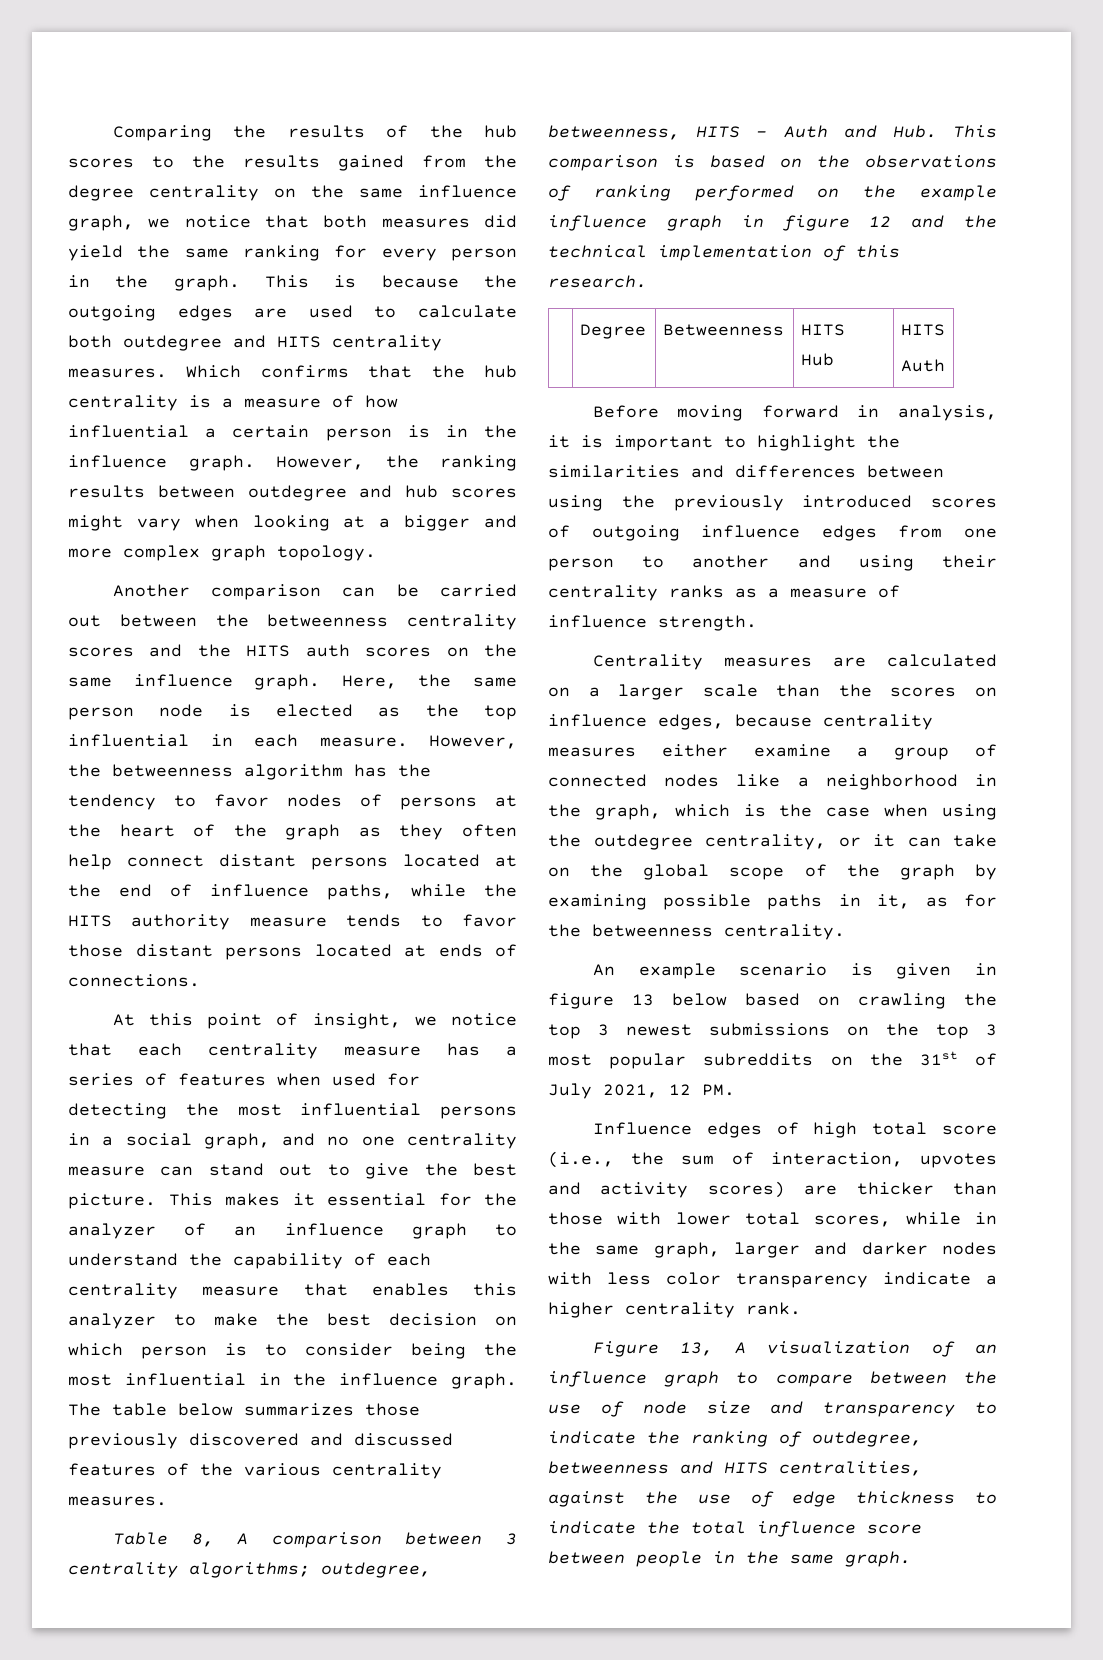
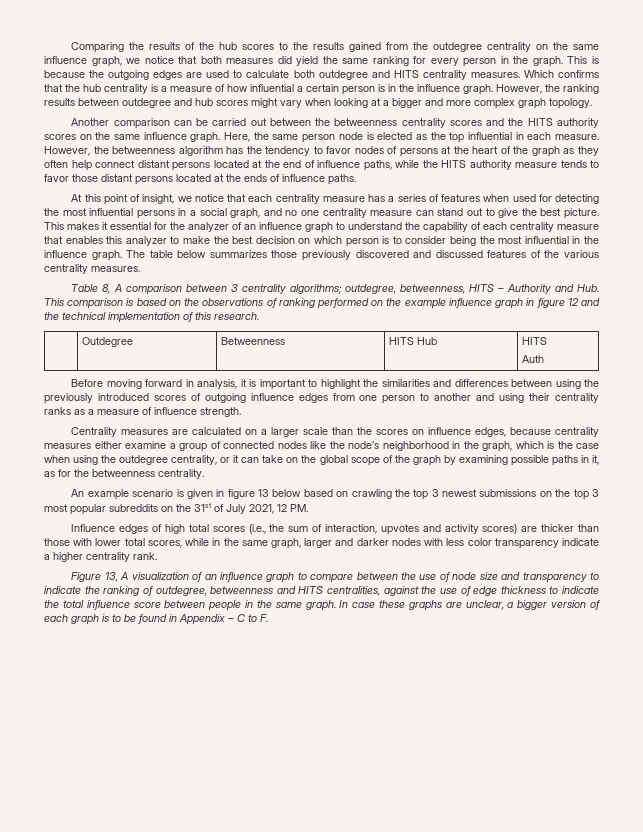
[68,185,134,201] degree -> [433,42,483,52] outdegree
[305,644,350,657] auth -> [557,118,599,128] authority
(426, 951) none -> [226,174,241,182] the
[68,974,200,987] connections. -> [282,174,356,185] influence paths.
[783,125,828,138] Auth -> [506,284,551,294] Authority
[579,324,646,339] Degree -> [81,337,133,347] Outdegree
[797,777,809,787] a -> [329,441,379,449] the node’s
[942,1125,997,1135] score -> [212,526,245,532] scores
(911, 1559) none -> [339,600,601,611] [44,614,268,625] In case these graphs are unclear, a bigger version of each graph is to be found in Appendix – C to F.

